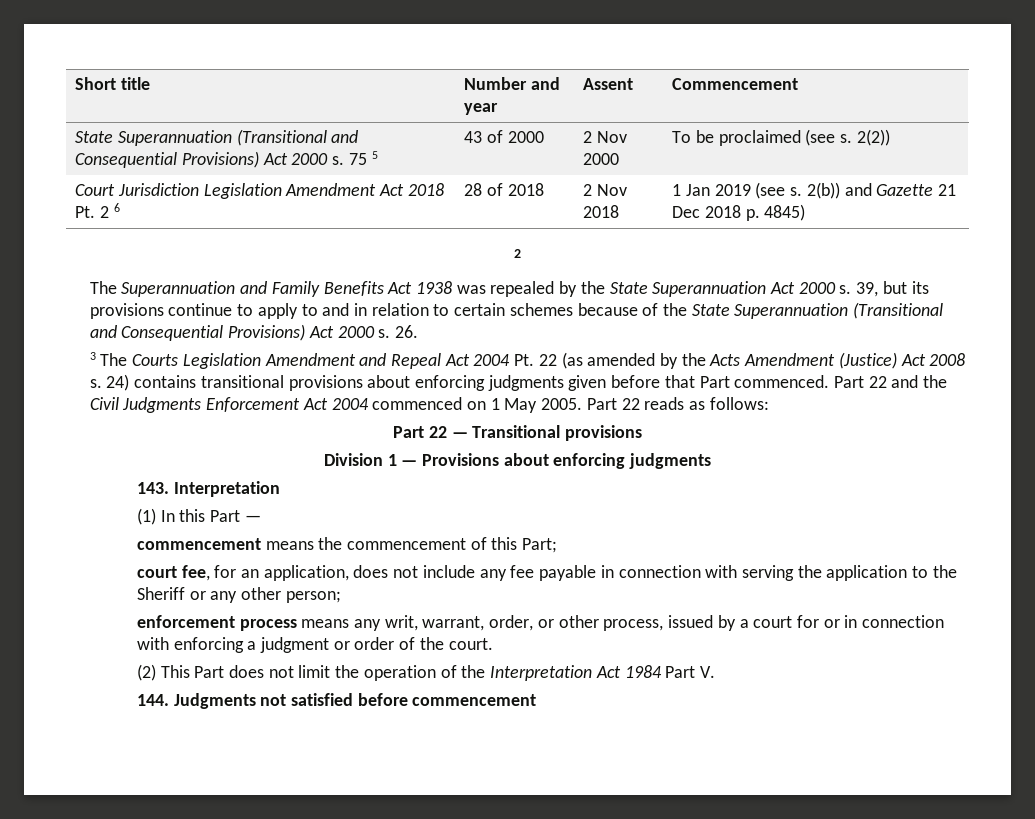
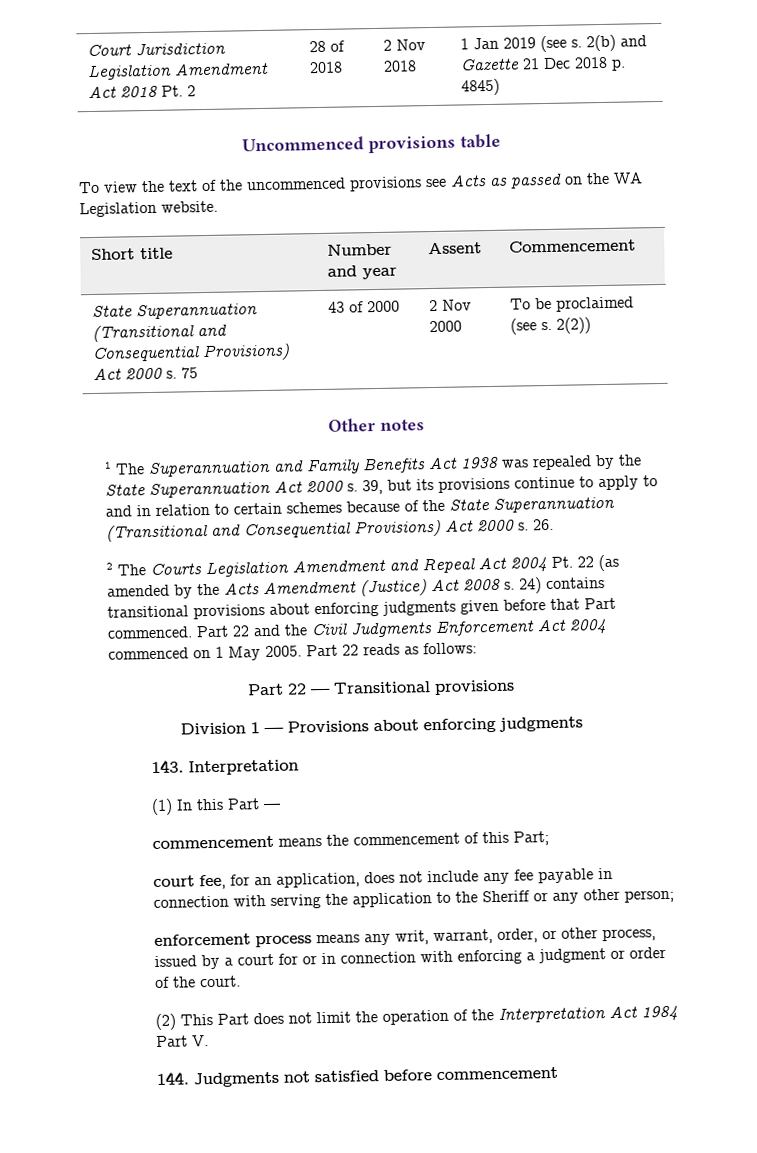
(75, 83) none -> [87,41,227,57] [87,62,270,81] [88,85,197,99] [309,40,346,53] [309,61,344,74] [383,39,427,51] [383,60,418,72] [460,34,648,53] [460,56,627,72] [461,78,501,96] [241,133,501,154] [79,172,643,194] [79,200,218,218] Court Jurisdiction Legislation Amendment Act 2018 Pt. 2 | 28 of 2018 | 2 Nov 2018 | 1 Jan 2019 (see s. 2(b) and Gazette 21 Dec 2018 p. 4845) // Uncommenced provisions table // To view the text of the uncommenced provisions see Acts as passed on the WA Legislation website. //
[371,151,378,159] 5 -> (199, 373) none
[75,183,444,199] [75,203,120,218] [464,183,544,196] [583,184,627,196] [583,205,620,218] [672,182,957,199] [672,204,806,221] [514,249,521,258] // Court Jurisdiction Legislation Amendment Act 2018 Pt. 2 6 | 28 of 2018 | 2 Nov 2018 | 1 Jan 2019 (see s. 2(b)) and Gazette 21 Dec 2018 p. 4845) // 2 // -> [327,418,425,432] [103,461,112,469] // Other notes // 1
[89,352,96,360] 3 -> [105,562,113,570] 2

